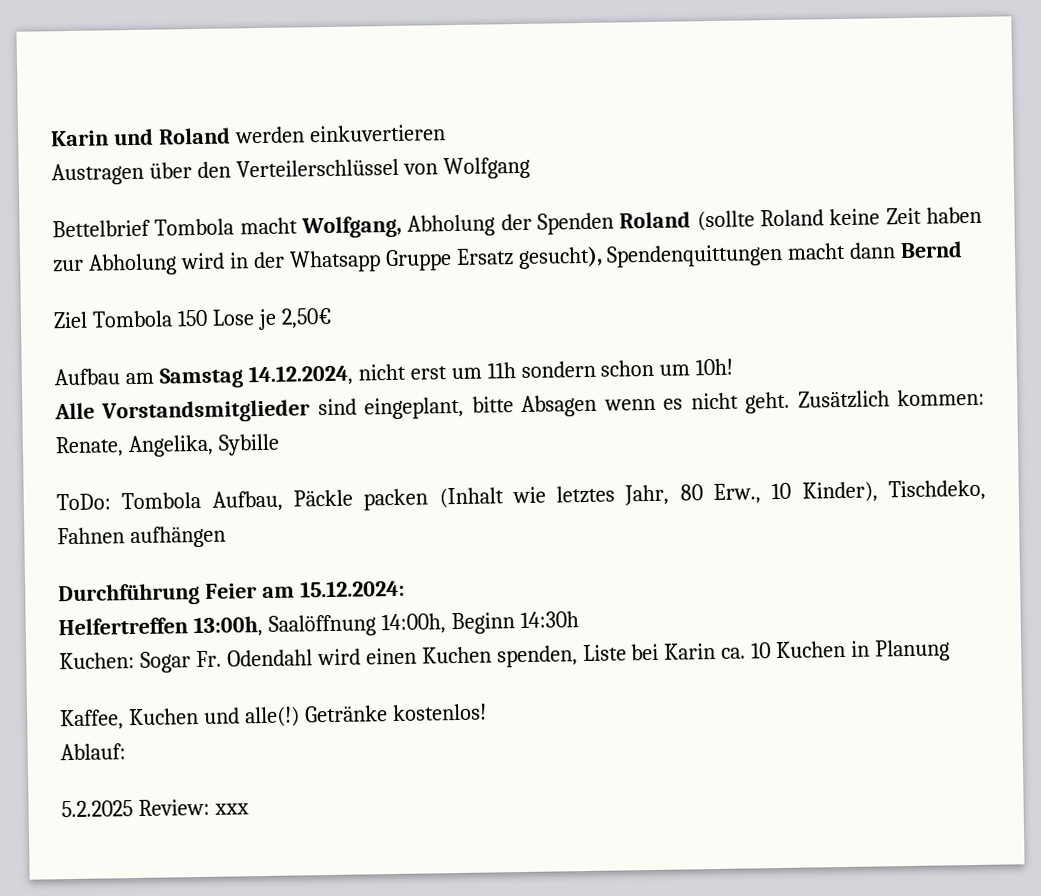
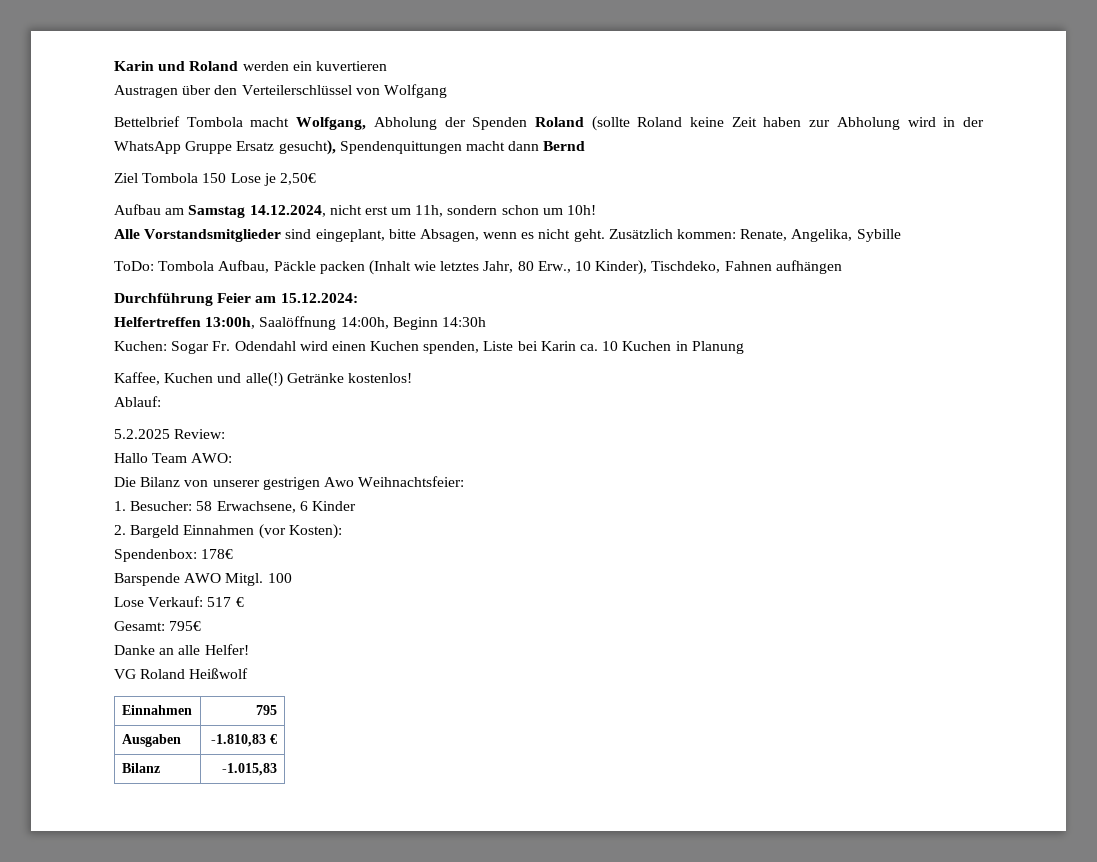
[308,124,446,143] einkuvertieren -> [292,61,387,71] ein kuvertieren
[288,250,381,273] Whatsapp -> [114,141,181,154] WhatsApp
[486,362,516,379] 11h -> [415,205,444,217] 11h,
[521,394,598,417] Absagen -> [419,229,479,242] Absagen,
[213,803,249,815] xxx -> [114,453,233,463] [114,476,465,490] [114,501,356,513] [114,524,342,539] [114,549,234,562] [114,573,292,586] [114,596,244,607] [114,621,202,631] [114,644,249,655] [114,668,249,679] [121,705,192,715] [256,705,278,715] [121,734,181,747] [211,734,278,747] [121,763,160,773] [222,763,278,776] // Hallo Team AWO: // Die Bilanz von unserer gestrigen Awo Weihnachtsfeier: // 1. Besucher: 58 Erwachsene, 6 Kinder // 2. Bargeld Einnahmen (vor Kosten): // Spendenbox: 178€ // Barspende AWO Mitgl. 100 // Lose Verkauf: 517 € // Gesamt: 795€ // Danke an alle Helfer! // VG Roland Heißwolf // Einnahmen | 795 // Ausgaben | -1.810,83 € // Bilanz | -1.015,83

